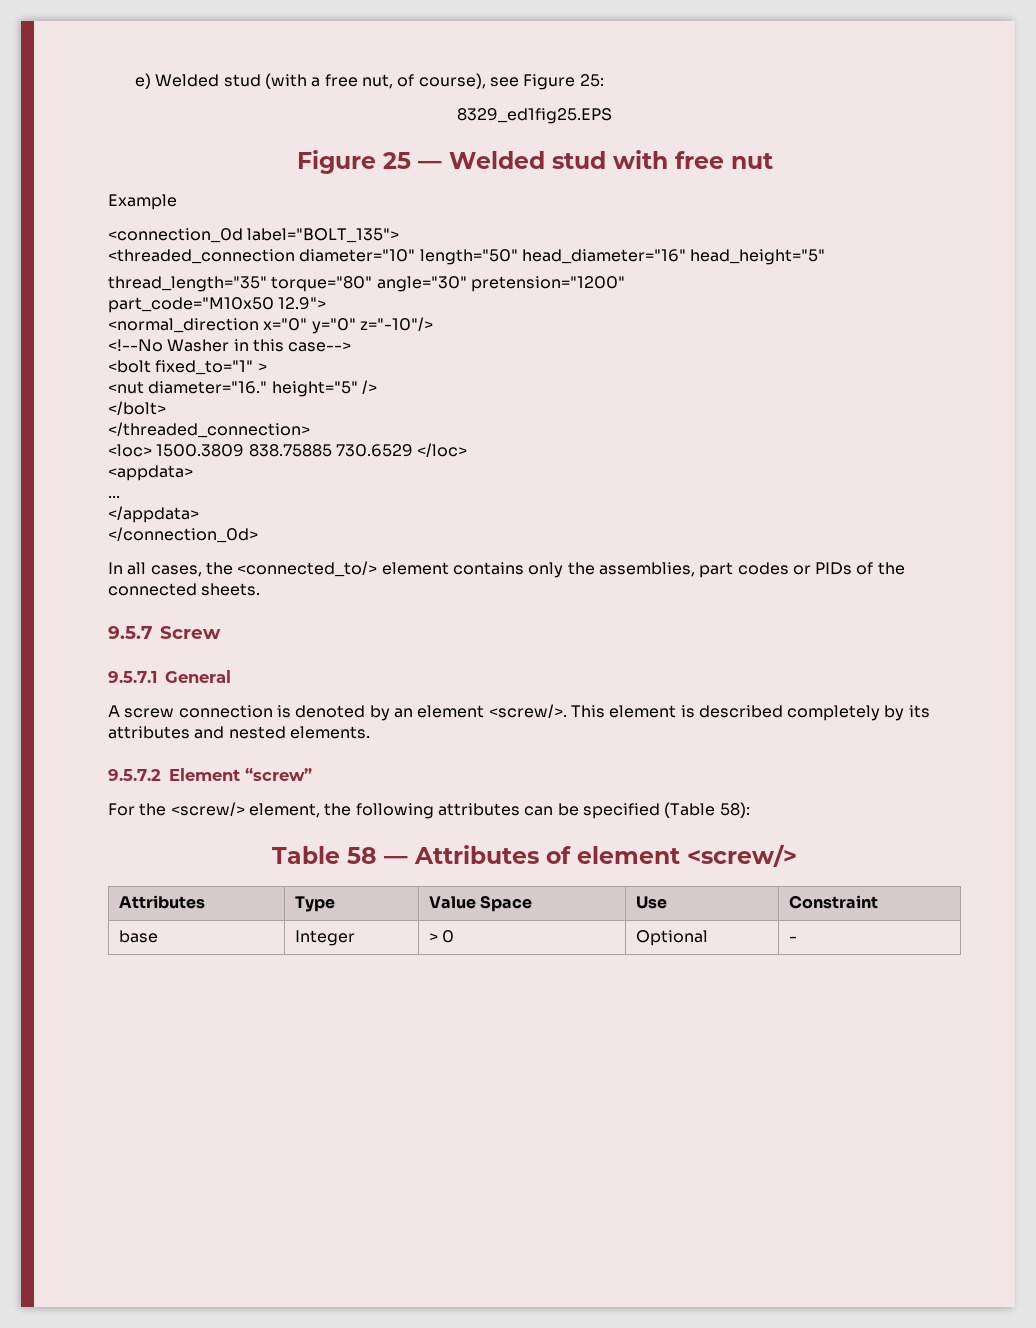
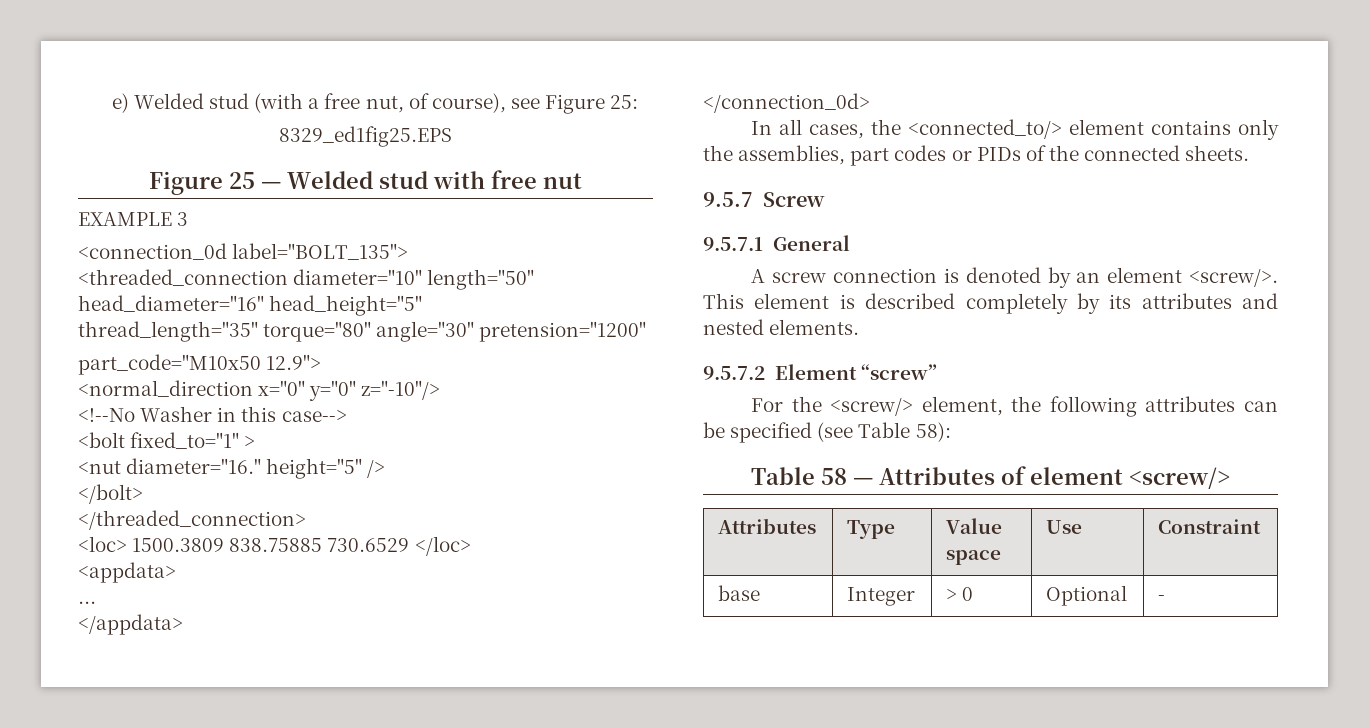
[108,194,177,210] Example -> [78,212,189,226] EXAMPLE 3
[664,802,716,818] (Table -> [817,422,911,442] (see Table
[480,895,533,912] Space -> [946,550,1002,565] space

